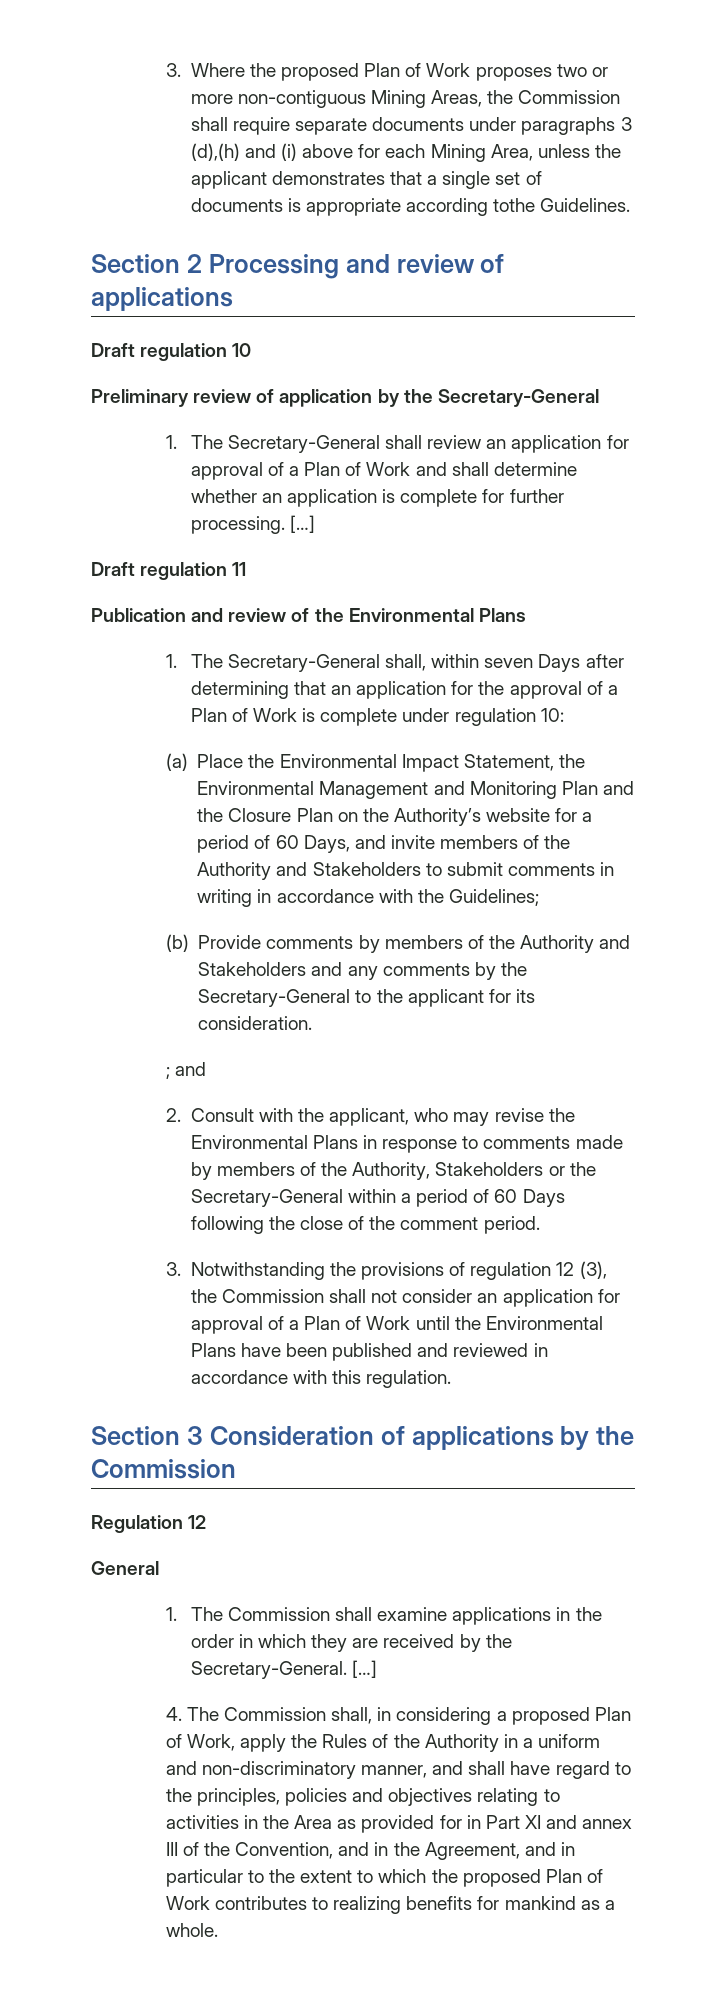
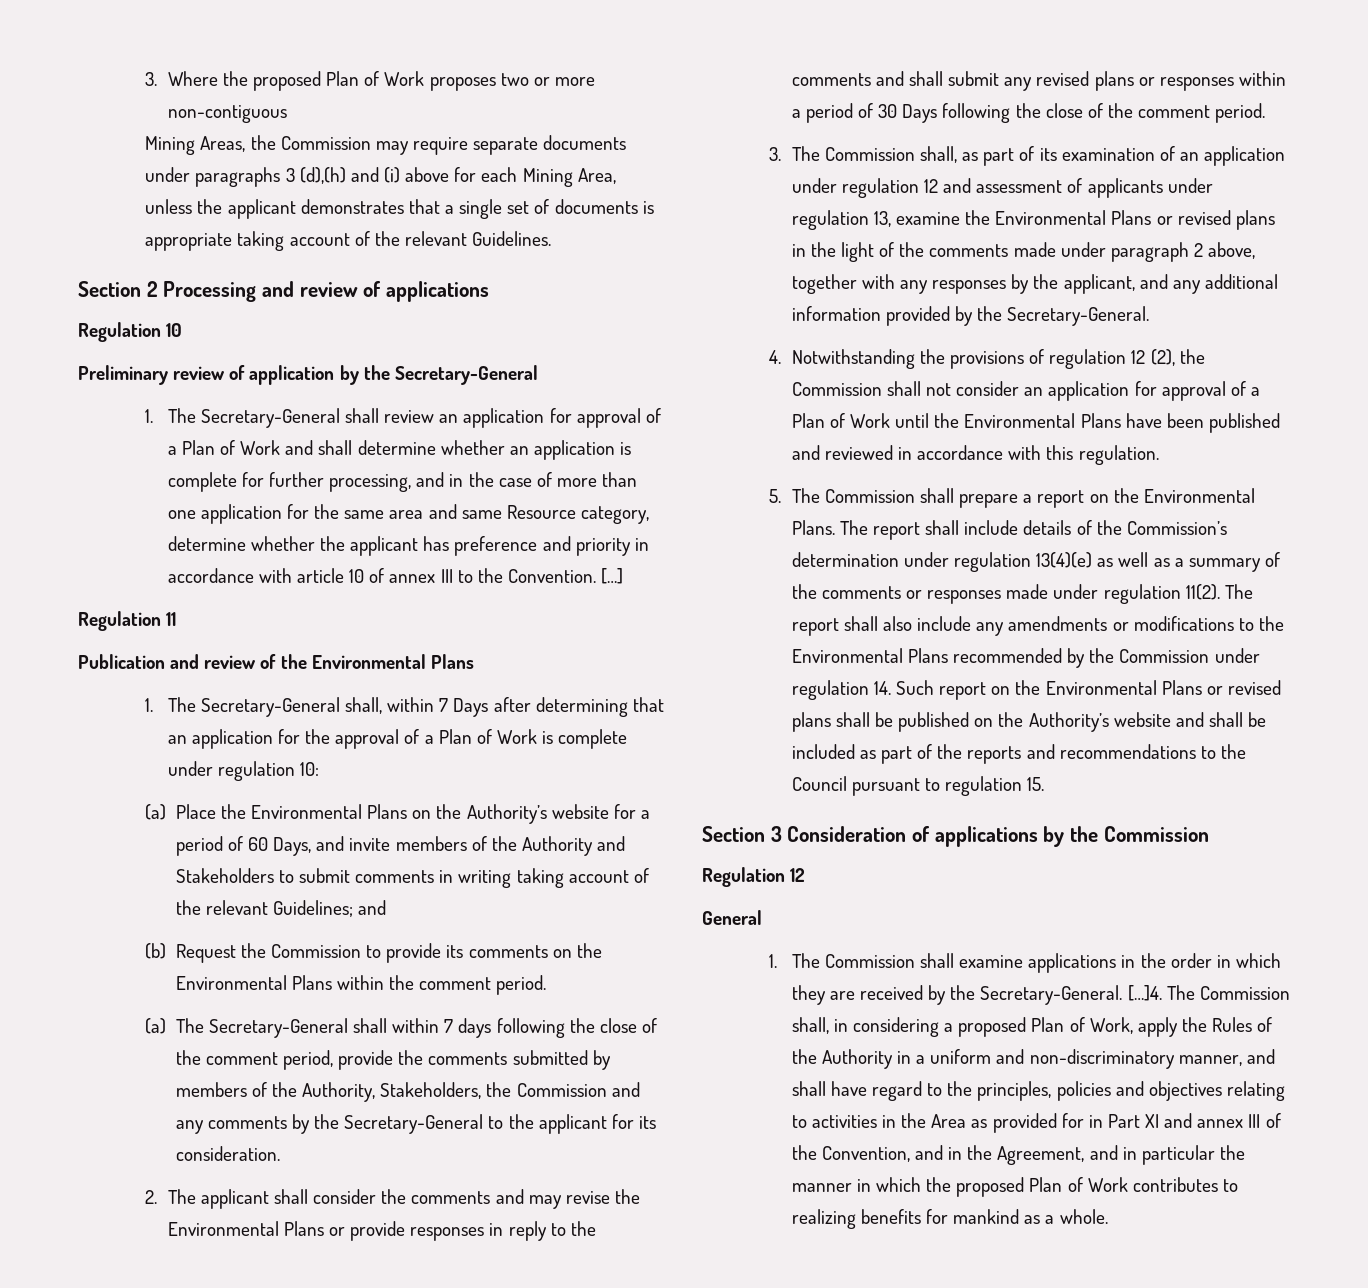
(366, 99) none -> (287, 114) //
[190,117,228,131] shall -> [375,141,409,155] may
[406,198,536,216] according tothe -> [237,231,467,251] taking account of the relevant
[91,343,228,361] Draft regulation -> [78,322,161,342] Regulation
[190,515,315,534] [91,562,228,580] processing. […] // Draft regulation -> [329,472,638,492] [167,504,649,524] [167,536,649,556] [167,568,624,584] [78,611,161,631] processing, and in the case of more than one application for the same area and same Resource category, determine whether the applicant has preference and priority in accordance with article 10 of annex III to the Convention. […] // Regulation
[484,658,534,668] seven -> [439,698,449,712] 7
[401,754,585,772] [197,781,634,799] [197,808,333,822] Impact Statement, the Environmental Management and Monitoring Plan and the Closure Plan -> [367,804,408,819] Plans
[257,889,444,903] in accordance with the -> [516,868,649,888] [175,900,268,915] taking account of the relevant
(539, 897) none -> [358,900,387,915] and
[198,935,631,953] [198,962,307,976] Provide comments by members of the Authority and Stakeholders -> [175,943,602,963] [175,975,547,995] [145,1018,658,1038] [175,1050,611,1070] [175,1082,607,1102] Request the Commission to provide its comments on the Environmental Plans within the comment period. // (a) The Secretary-General shall within 7 days following the close of the comment period, provide the comments submitted by members of the Authority, Stakeholders, the Commission
[165,1062,206,1079] [165,1108,449,1126] ; and // 2. Consult with the applicant, who -> [145,1189,524,1209] 2. The applicant shall consider the comments and
[362,1135,623,1153] [190,1162,596,1180] [190,1189,343,1207] in response to comments made by members of the Authority, Stakeholders or the Secretary-General -> [329,1221,596,1241] [791,71,1234,91] or provide responses in reply to the comments and shall submit any revised plans or responses
[494,1189,518,1203] 60 -> [878,104,898,118] 30
(181, 1269) none -> [791,146,1286,166] [791,178,1213,198] [791,210,1275,230] [791,242,1256,262] [791,274,1278,294] [791,306,1150,326] [769,350,782,364] The Commission shall, as part of its examination of an application under regulation 12 and assessment of applicants under regulation 13, examine the Environmental Plans or revised plans in the light of the comments made under paragraph 2 above, together with any responses by the applicant, and any additional information provided by the Secretary-General. // 4.
[579,1261,607,1279] (3), -> [1150,349,1175,366] (2),
(452, 1379) none -> [769,488,1255,508] [791,520,1227,540] [791,552,1280,572] [791,584,1253,604] [791,616,1284,636] [791,648,1260,668] [791,680,1281,700] [791,712,1267,732] [791,744,1246,764] [791,776,1045,796] // 5. The Commission shall prepare a report on the Environmental Plans. The report shall include details of the Commission’s determination under regulation 13(4)(e) as well as a summary of the comments or responses made under regulation 11(2). The report shall also include any amendments or modifications to the Environmental Plans recommended by the Commission under regulation 14. Such report on the Environmental Plans or revised plans shall be published on the Authority’s website and shall be included as part of the reports and recommendations to the Council pursuant to regulation 15.
[351,1660,377,1678] [165,1707,182,1721] […] // 4. -> [1127,985,1162,1001] […]4.
[247,1869,374,1883] to the extent to -> [1219,1145,1245,1160] [791,1179,871,1192] the manner in

